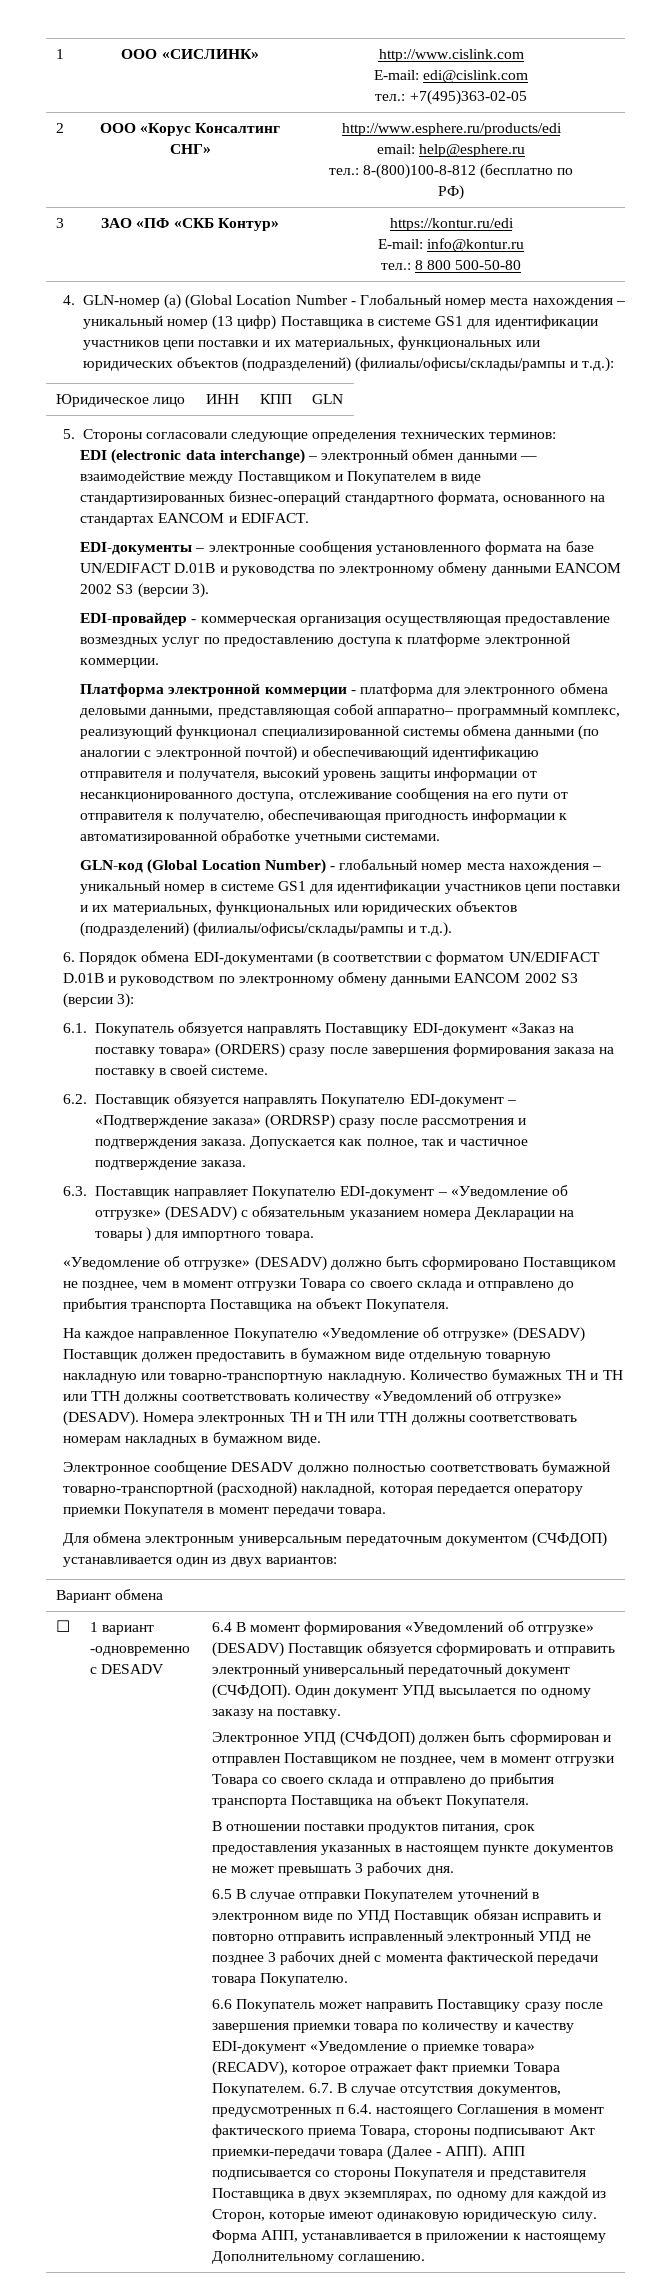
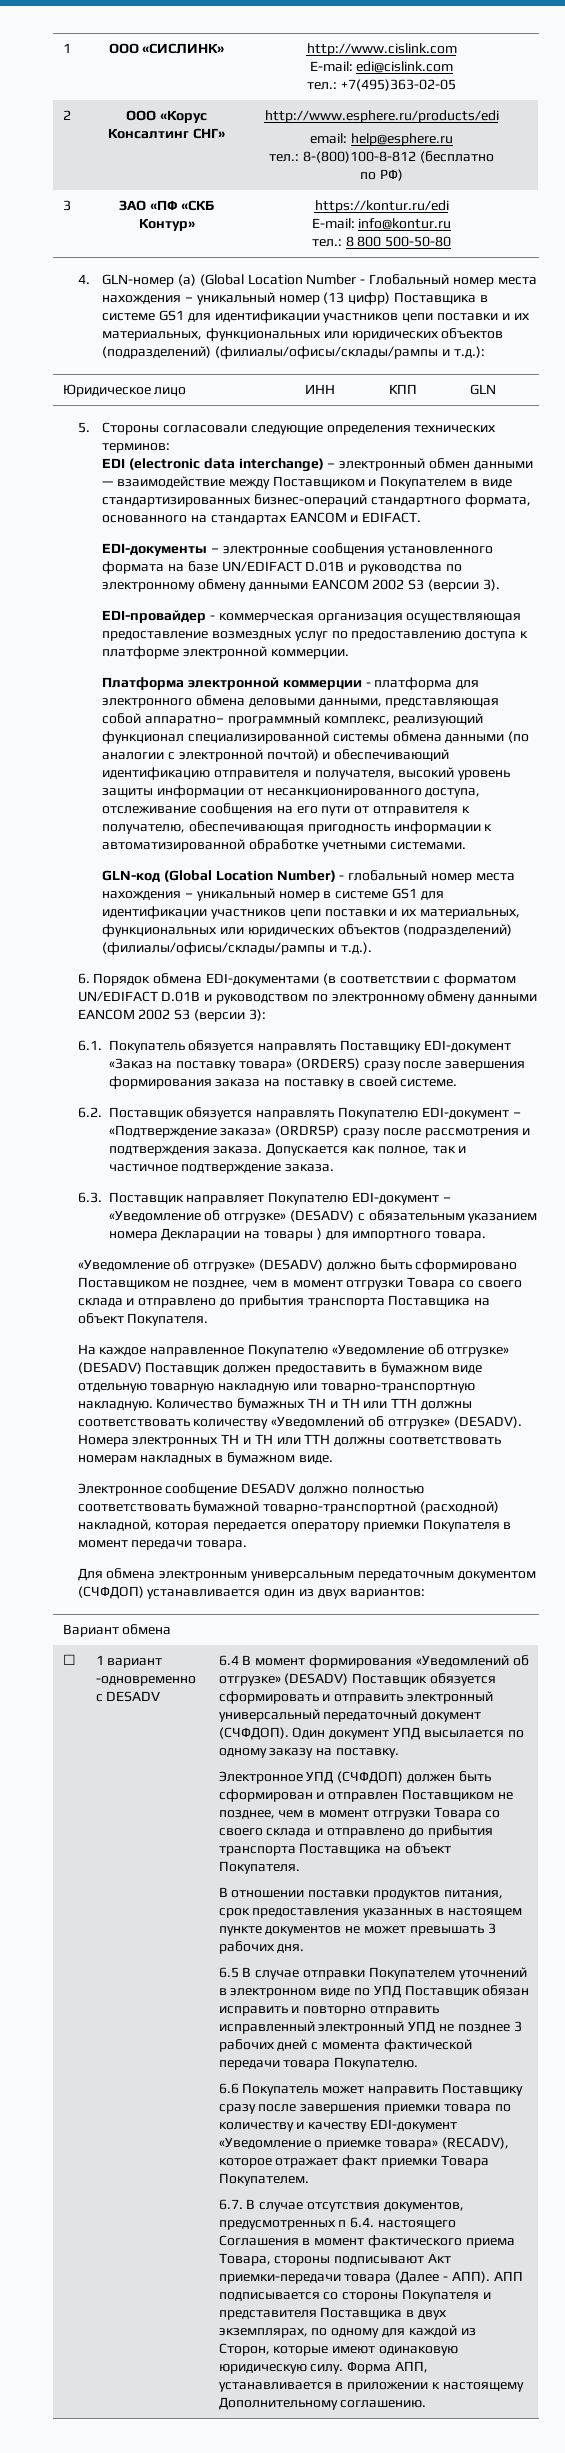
(305, 2089) none -> (309, 2179) //

